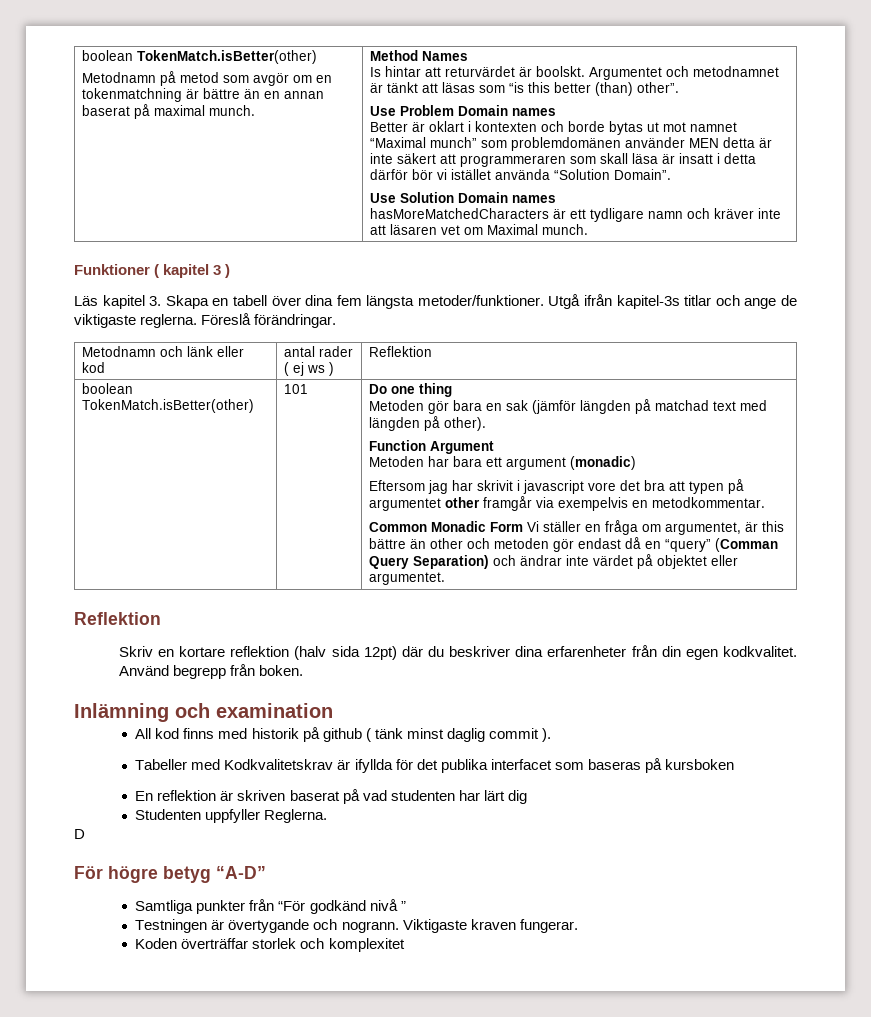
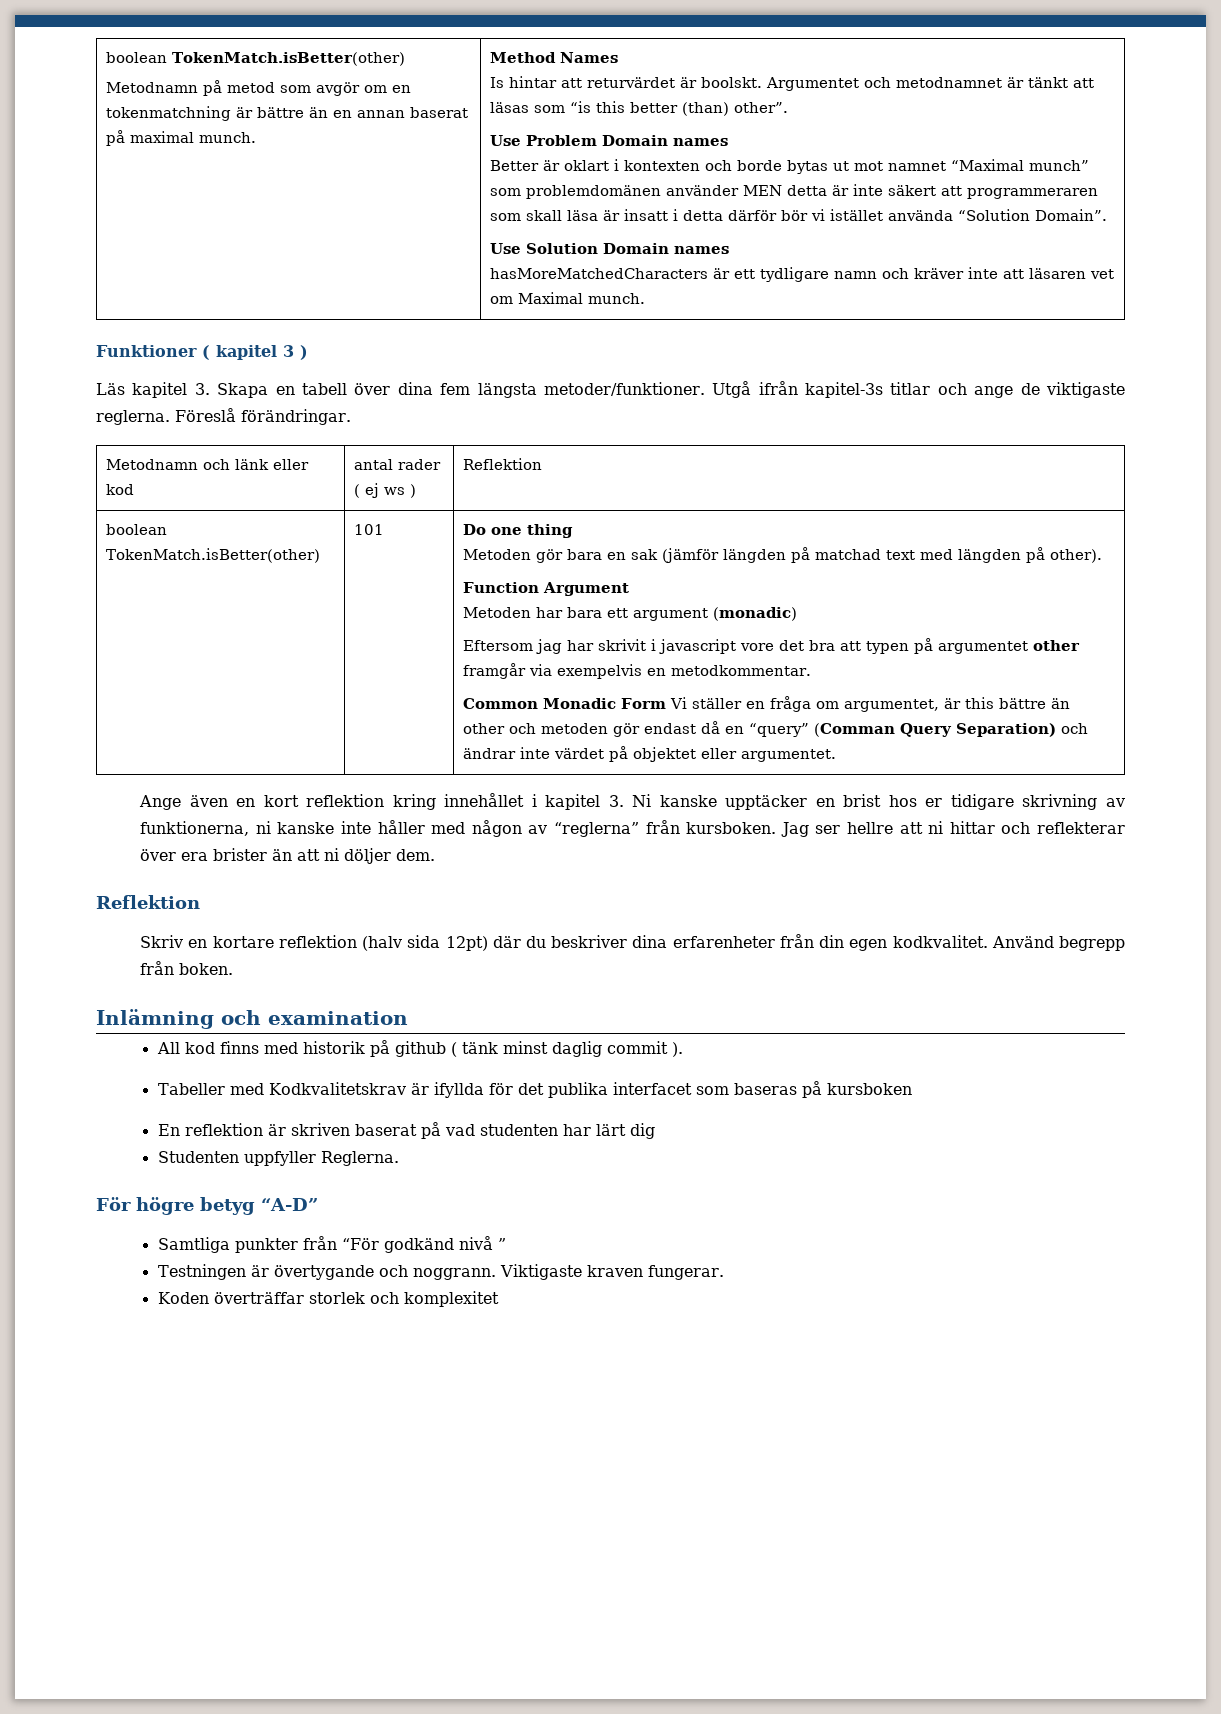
(446, 578) none -> [139,793,1126,810] [140,820,1125,837] [140,848,436,864] // Ange även en kort reflektion kring innehållet i kapitel 3. Ni kanske upptäcker en brist hos er tidigare skrivning av funktionerna, ni kanske inte håller med någon av “reglerna” från kursboken. Jag ser hellre att ni hittar och reflekterar över era brister än att ni döljer dem.
[74,829,85,839] // D -> (399, 1158) none
[341,921,399,933] nogrann. -> [412,1268,496,1280] noggrann.

